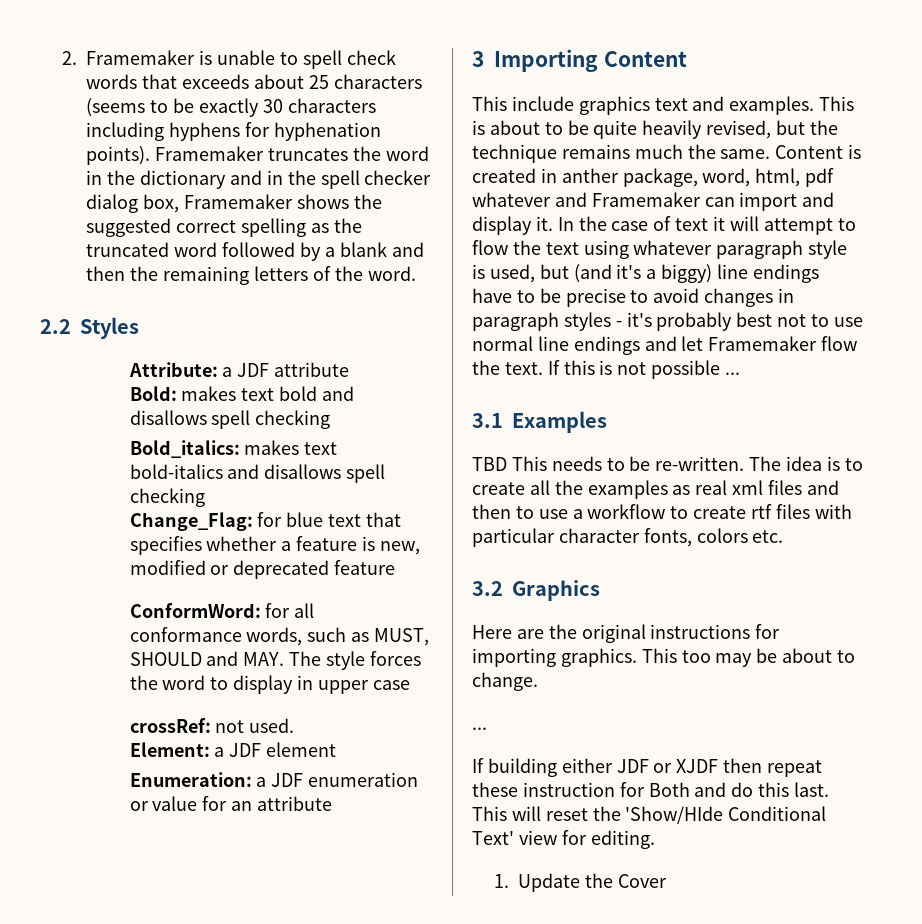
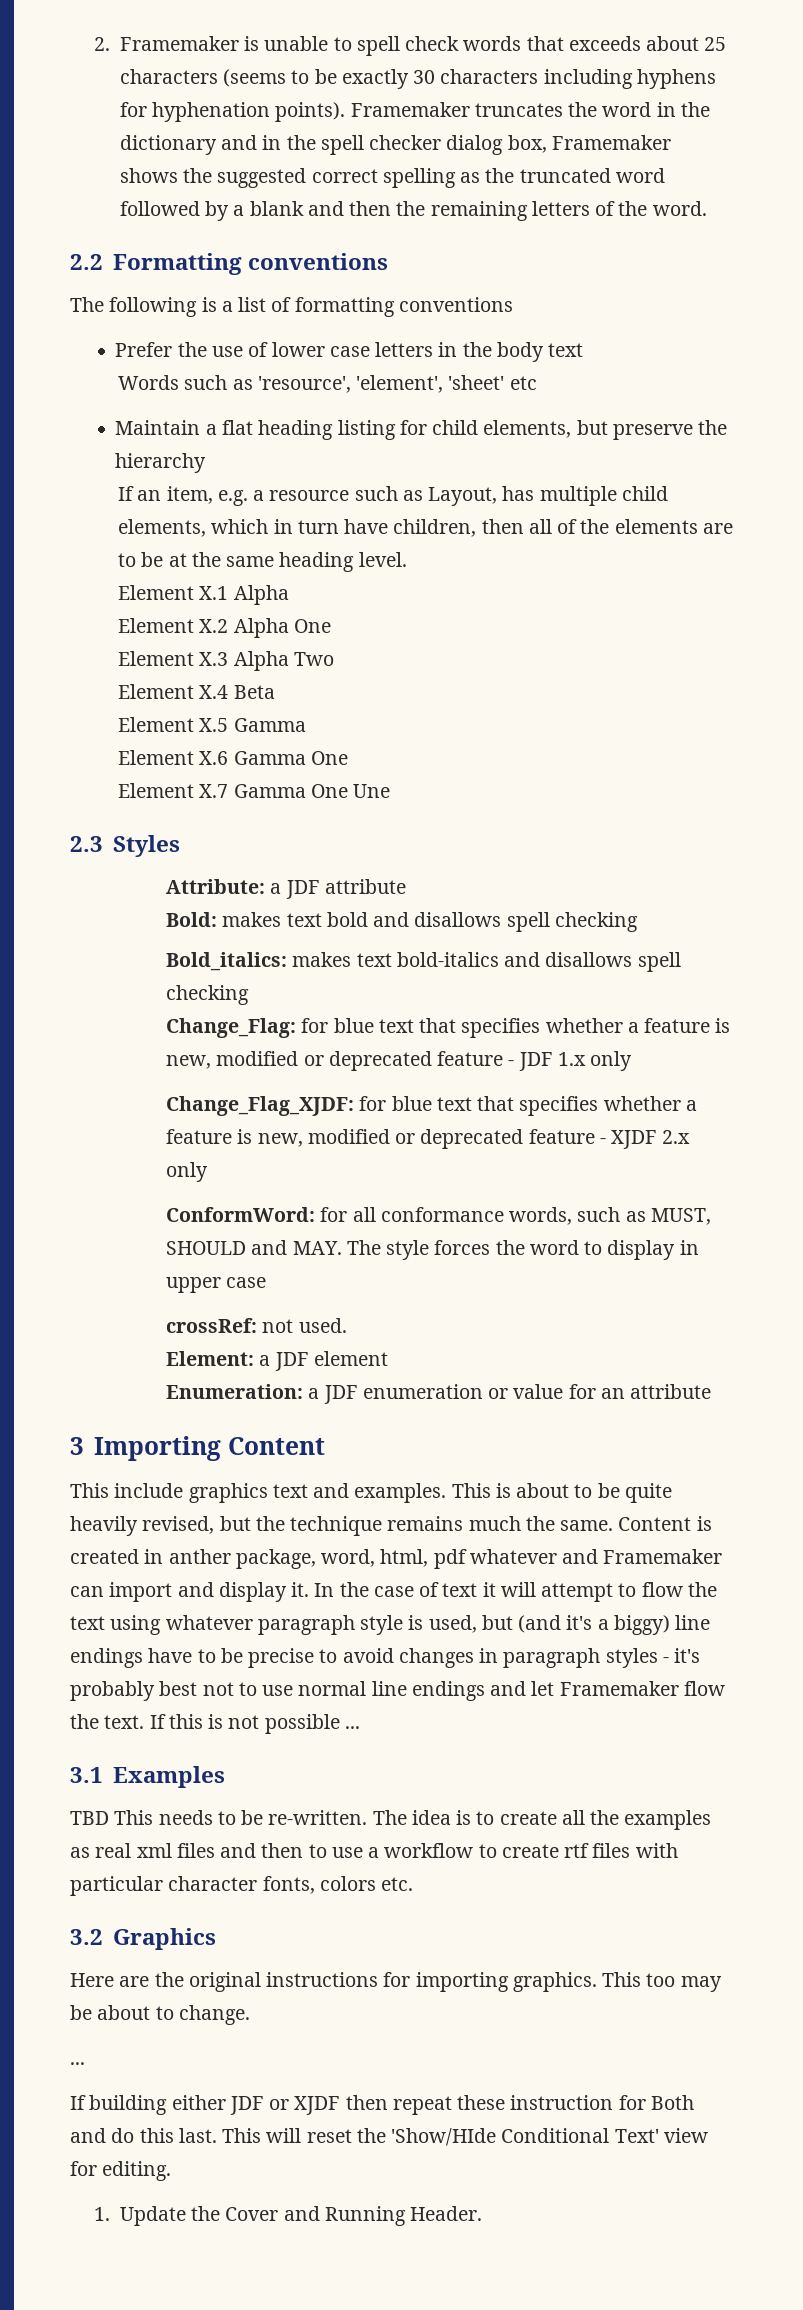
(71, 326) none -> [112,253,388,275] [70,297,513,317] [115,342,584,362] [118,375,537,393] [115,420,728,440] [115,453,207,473] [118,486,668,506] [118,519,733,537] [118,552,407,572] [118,585,289,605] [118,618,331,638] [118,651,334,671] [118,684,275,699] [118,717,306,732] [118,750,348,765] [118,783,391,798] [70,836,103,852] Formatting conventions // The following is a list of formatting conventions // Prefer the use of lower case letters in the body text // Words such as 'resource', 'element', 'sheet' etc // Maintain a flat heading listing for child elements, but preserve the hierarchy // If an item, e.g. a resource such as Layout, has multiple child elements, which in turn have children, then all of the elements are to be at the same heading level. // Element X.1 Alpha // Element X.2 Alpha One // Element X.3 Alpha Two // Element X.4 Beta // Element X.5 Gamma // Element X.6 Gamma One // Element X.7 Gamma One Une // 2.3
(396, 567) none -> [508,1051,633,1071] [166,1096,697,1116] [166,1129,691,1149] [166,1162,209,1182] - JDF 1.x only // Change_Flag_XJDF: for blue text that specifies whether a feature is new, modified or deprecated feature - XJDF 2.x only
(668, 881) none -> [283,2206,483,2226] and Running Header.

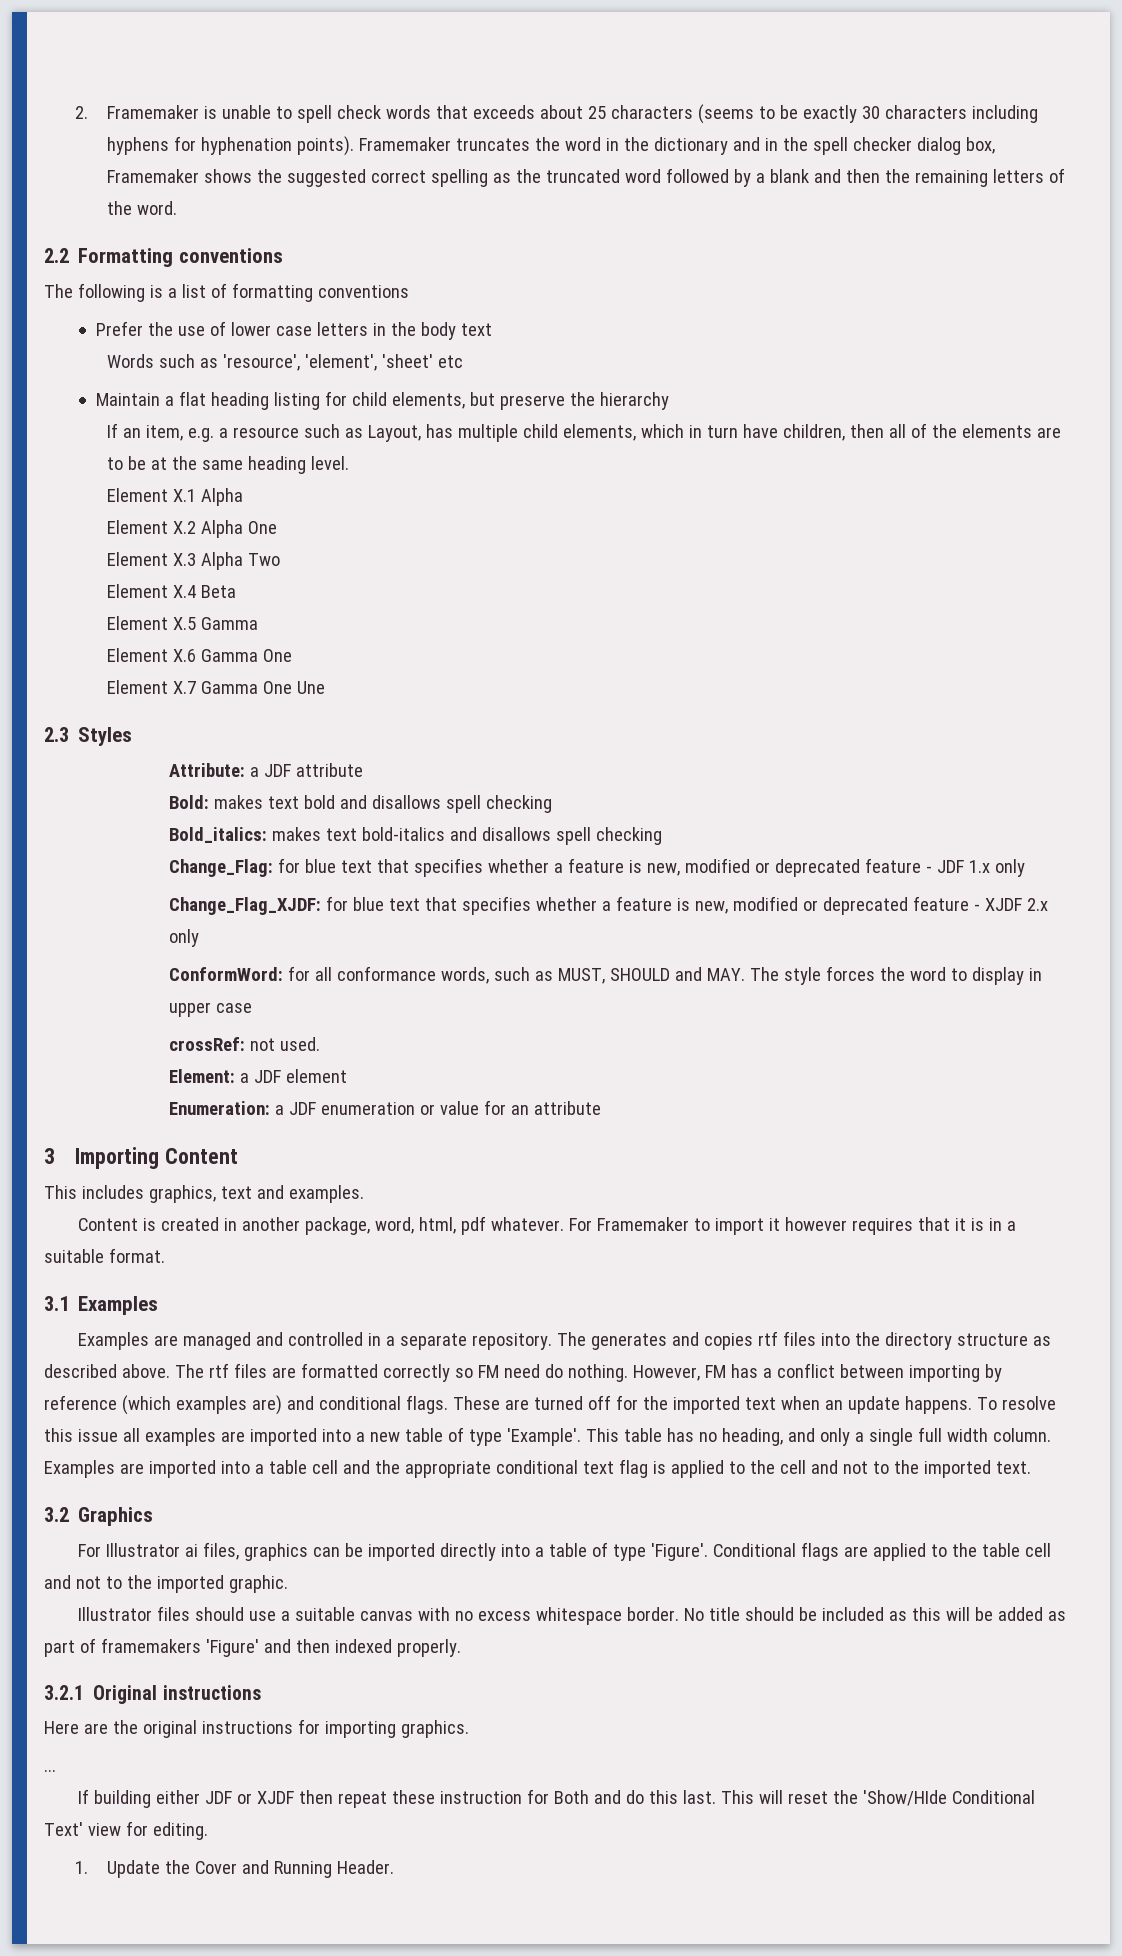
[114,1483,268,1503] include graphics -> [81,1185,216,1203] includes graphics,
[451,1483,672,1503] [70,1516,614,1536] This is about to be quite heavily revised, but the technique remains much the same. -> (364, 1194) //
[168,1549,231,1564] anther -> [241,1217,300,1231] another
[469,1549,723,1564] [70,1582,717,1602] [70,1615,711,1635] [70,1648,701,1668] [70,1681,725,1701] [70,1714,360,1734] [70,1766,225,1788] [70,1810,712,1830] [70,1843,678,1858] [70,1876,414,1896] [70,1928,216,1950] whatever and Framemaker can import and display it. In the case of text it will attempt to flow the text using whatever paragraph style is used, but (and it's a biggy) line endings have to be precise to avoid changes in paragraph styles - it's probably best not to use normal line endings and let Framemaker flow the text. If this is not possible ... // 3.1 Examples // TBD This needs to be re-written. The idea is to create all the examples as real xml files and then to use a workflow to create rtf files with particular character fonts, colors etc. // 3.2 Graphics -> [490,1217,1016,1235] [44,1248,165,1263] [44,1296,159,1315] [77,1331,1051,1350] [44,1363,1002,1382] [44,1395,1056,1415] [44,1427,1051,1446] [44,1459,1031,1478] [44,1507,154,1526] [77,1542,1051,1561] [44,1575,288,1593] [77,1606,1066,1625] [44,1638,461,1657] [44,1685,261,1704] whatever. For Framemaker to import it however requires that it is in a suitable format. // 3.1 Examples // Examples are managed and controlled in a separate repository. The generates and copies rtf files into the directory structure as described above. The rtf files are formatted correctly so FM need do nothing. However, FM has a conflict between importing by reference (which examples are) and conditional flags. These are turned off for the imported text when an update happens. To resolve this issue all examples are imported into a new table of type 'Example'. This table has no heading, and only a single full width column. Examples are imported into a table cell and the appropriate conditional text flag is applied to the cell and not to the imported text. // 3.2 Graphics // For Illustrator ai files, graphics can be imported directly into a table of type 'Figure'. Conditional flags are applied to the table cell and not to the imported graphic. // Illustrator files should use a suitable canvas with no excess whitespace border. No title should be included as this will be added as part of framemakers 'Figure' and then indexed properly. // 3.2.1 Original instructions
[602,1972,722,1992] [70,2005,250,2025] This too may be about to change. -> (469, 1729) none

